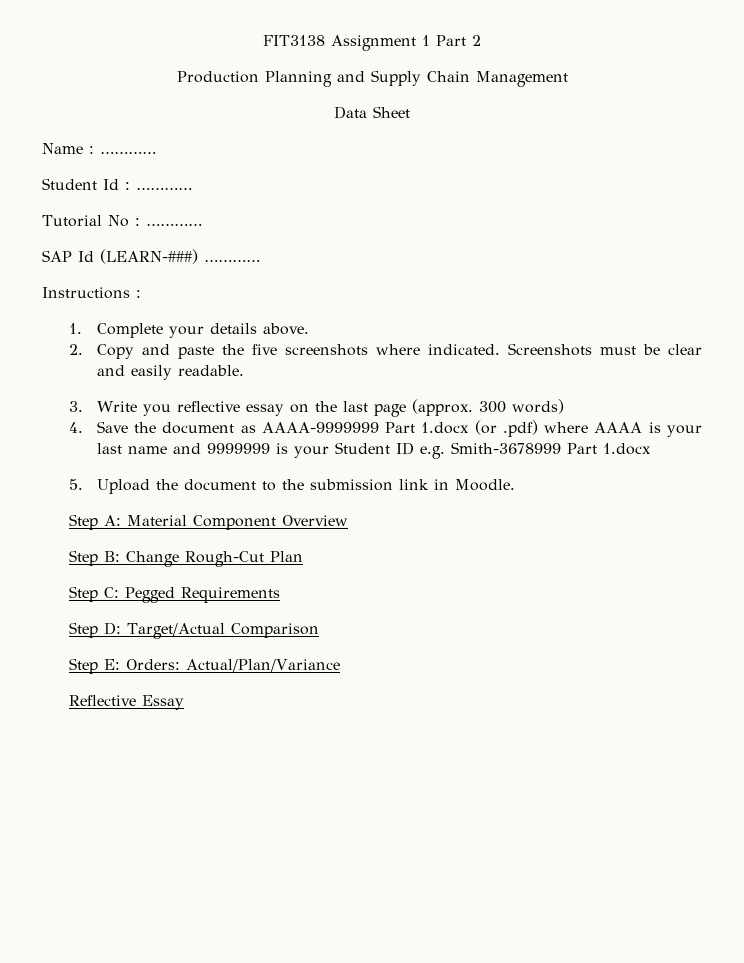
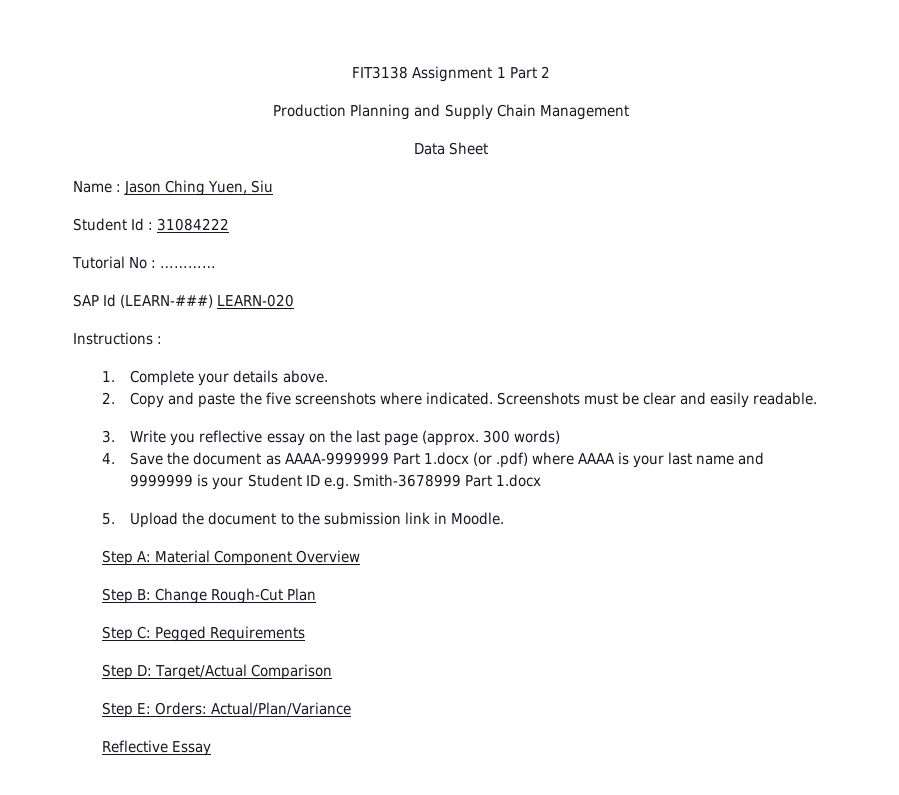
[100,151,156,154] ………… -> [124,180,274,196] Jason Ching Yuen, Siu
[136,187,192,190] ………… -> [157,218,230,231] 31084222
[204,259,260,262] ………… -> [217,294,295,307] LEARN-020

